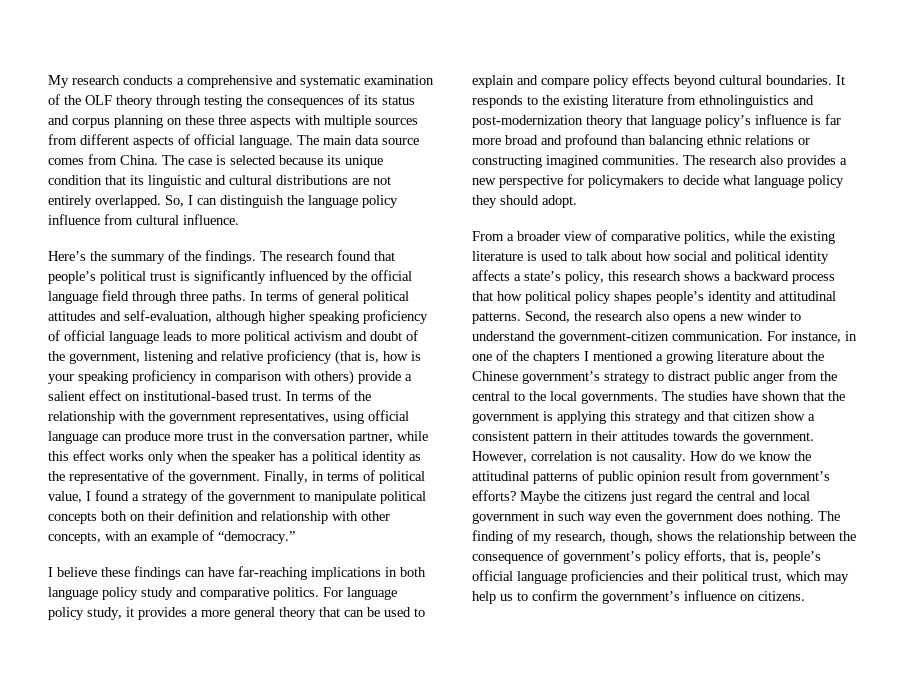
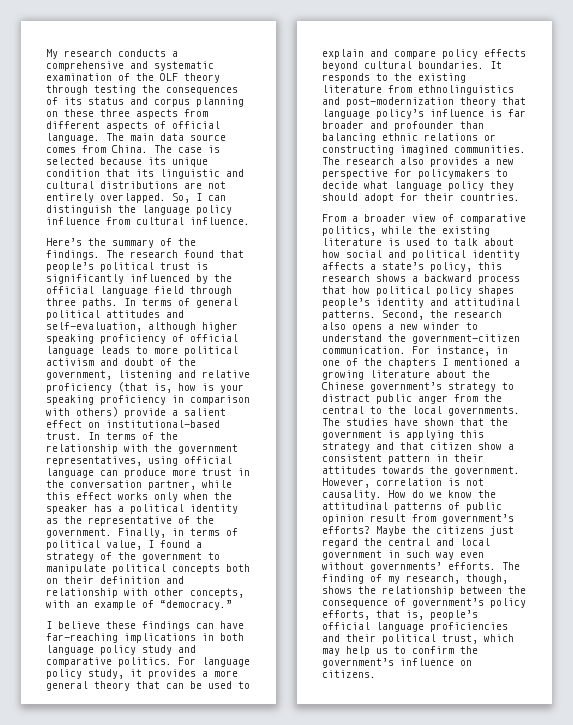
[295,115,418,128] with multiple sources -> (178, 114) none
[472,134,618,148] more broad and profound -> [322,121,454,131] broader and profounder
[542,195,577,208] adopt. -> [364,193,520,203] adopt for their countries.
[645,511,814,524] the government does nothing. -> [322,562,496,572] without governments’ efforts.

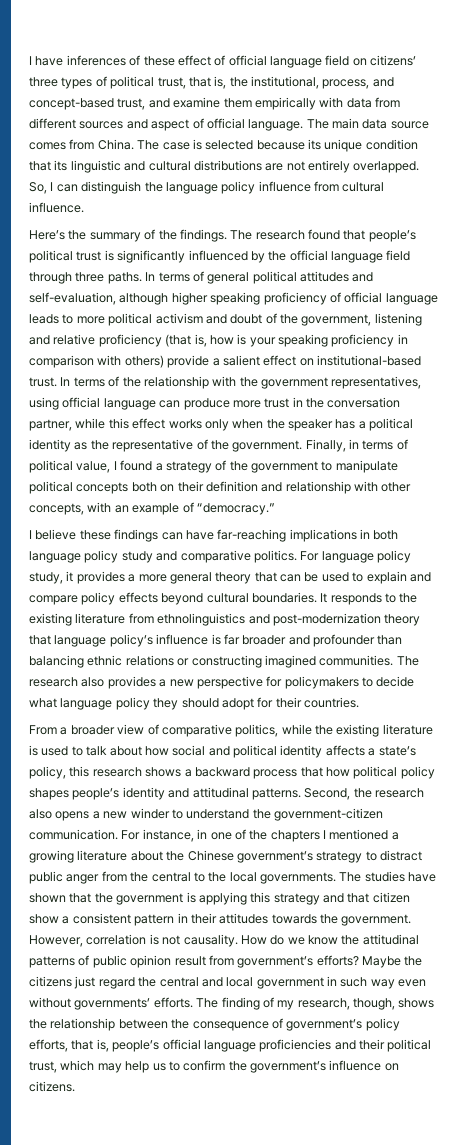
[46,49,178,59] [46,61,214,71] [46,73,220,83] [46,85,238,95] [46,97,244,107] [46,109,208,119] [46,121,148,131] My research conducts a comprehensive and systematic examination of the OLF theory through testing the consequences of its status and corpus planning on these three aspects from different aspects -> [29,55,417,68] [29,76,394,89] [29,97,400,110] [29,118,190,131] I have inferences of these effect of official language field on citizens’ three types of political trust, that is, the institutional, process, and concept-based trust, and examine them empirically with data from different sources and aspect

